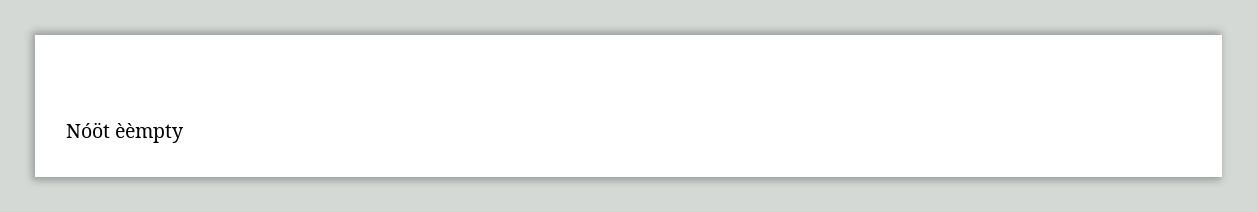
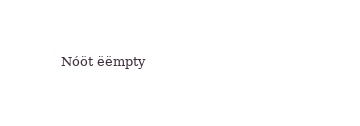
[115,123,185,143] èèmpty -> [97,56,146,69] ëëmpty

